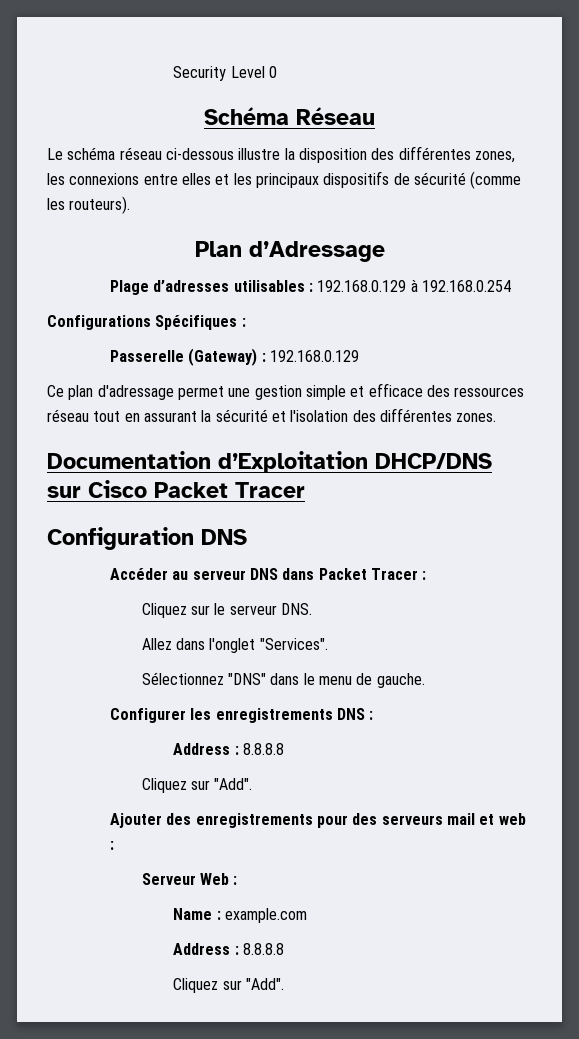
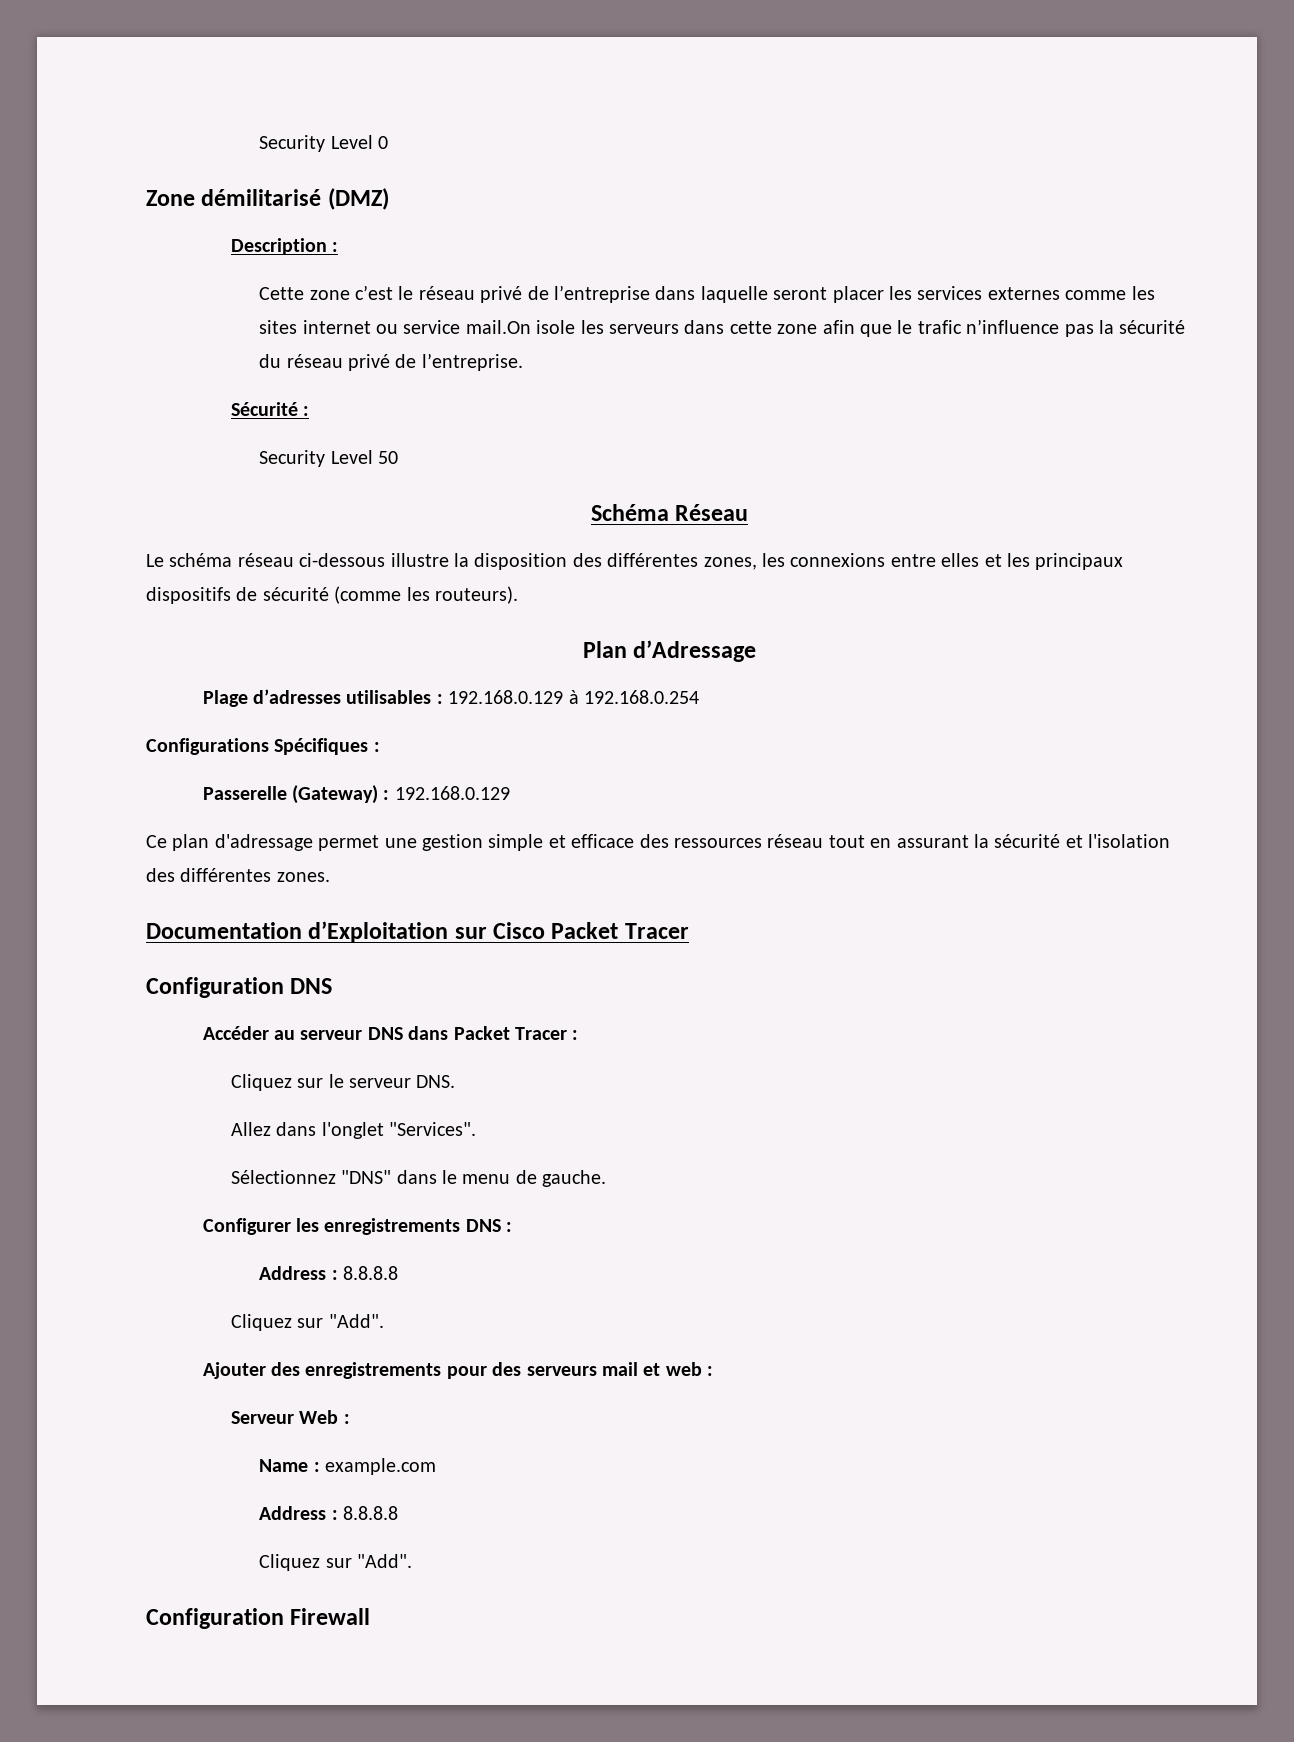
(277, 72) none -> [146,188,389,210] [230,238,339,255] [259,285,1155,303] [259,319,1186,337] [259,353,523,371] [230,402,310,416] [259,450,398,467] // Zone démilitarisé (DMZ) // Description : // Cette zone c’est le réseau privé de l’entreprise dans laquelle seront placer les services externes comme les sites internet ou service mail.On isole les serveurs dans cette zone afin que le trafic n’influence pas la sécurité du réseau privé de l’entreprise. // Sécurité : // Security Level 50
[375,453,492,469] DHCP/DNS -> (449, 932) none
(284, 984) none -> [146,1608,371,1629] // Configuration Firewall

